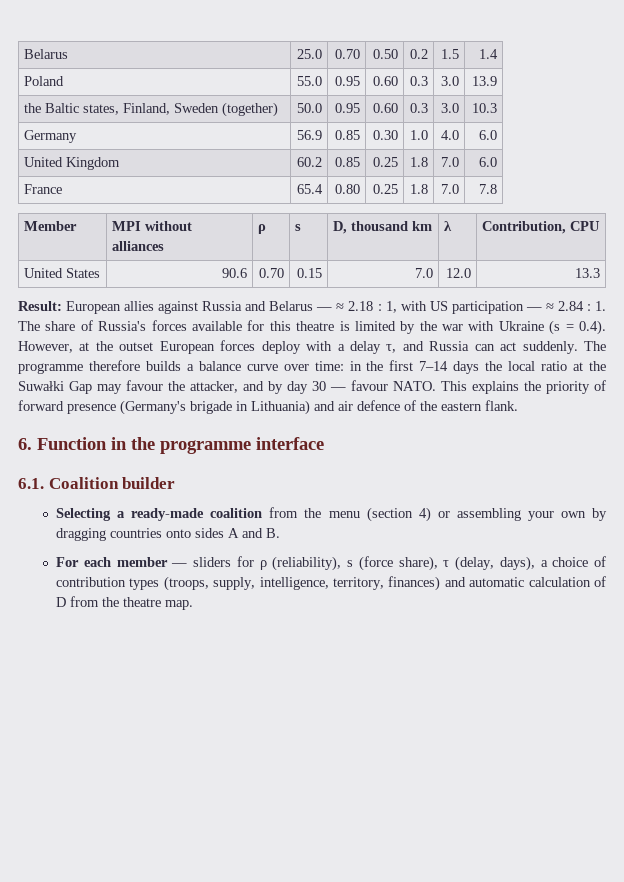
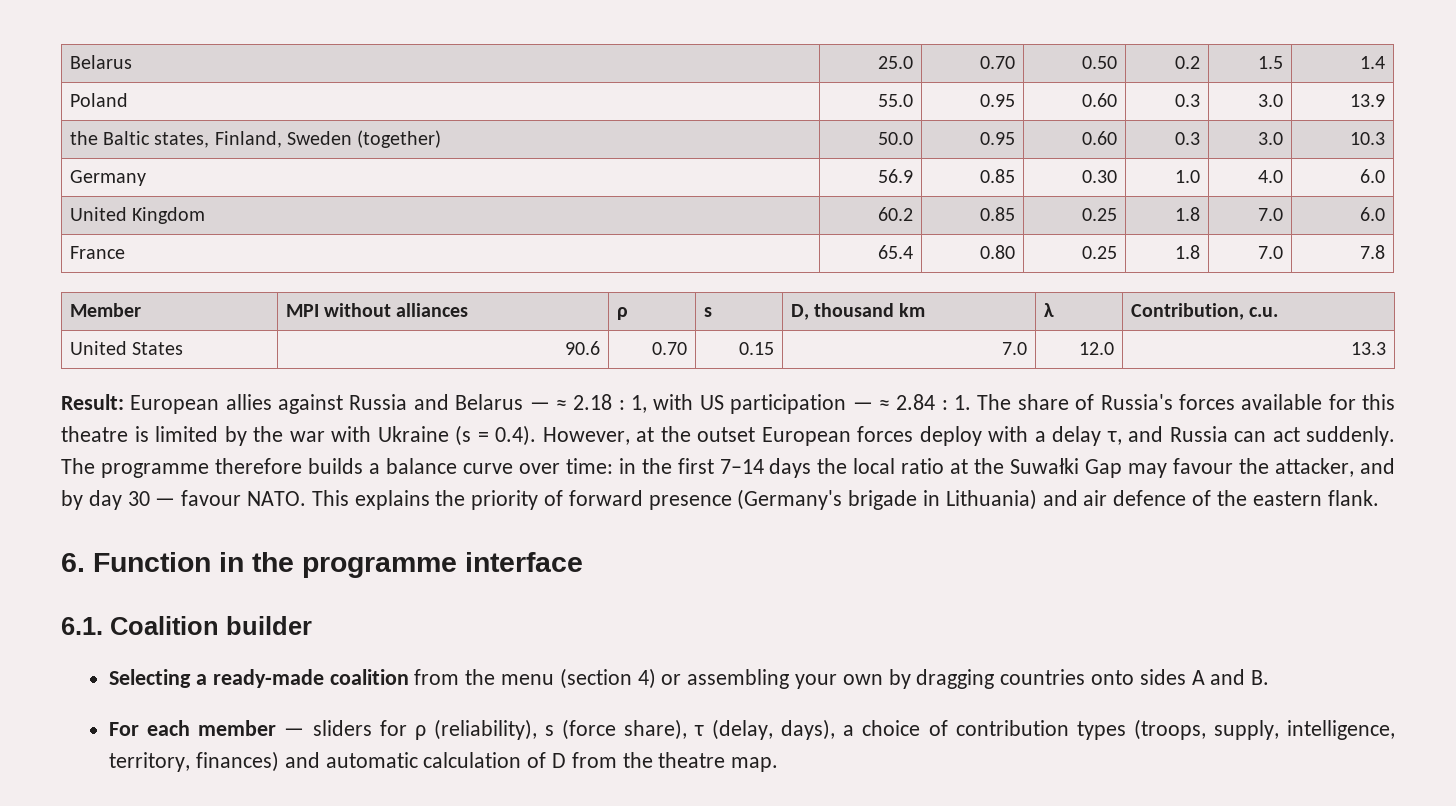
[569,221,600,231] CPU -> [1249,307,1279,317] c.u.

